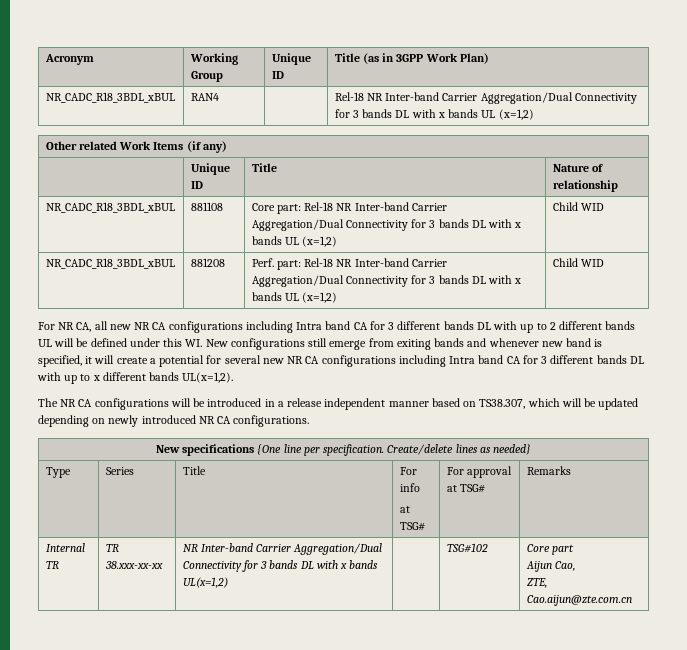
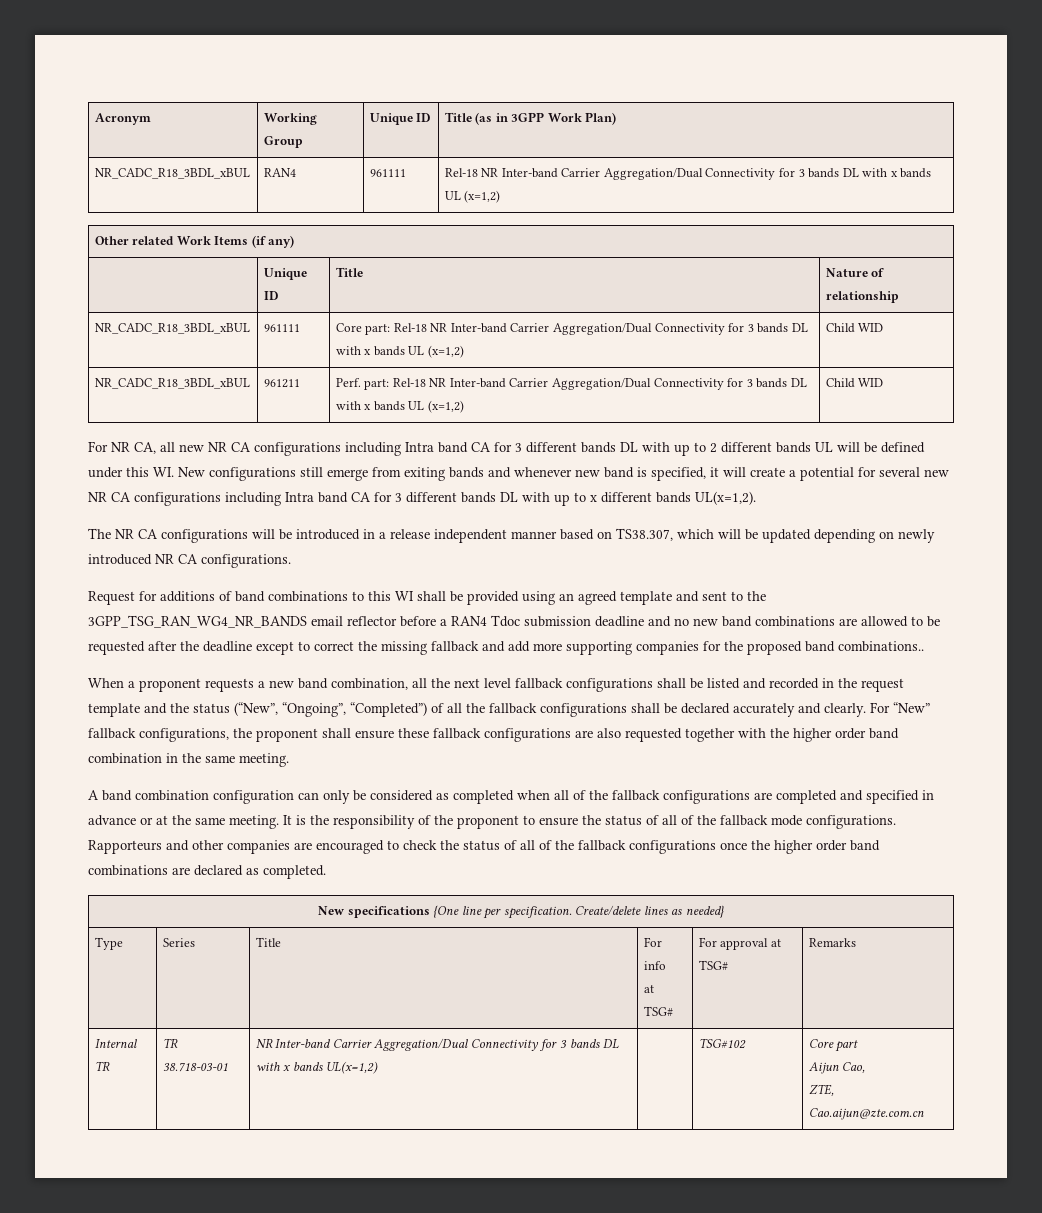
(219, 97) none -> [369,169,406,177] 961111
[190,202,223,211] 881108 -> [263,324,300,332] 961111
[190,258,225,267] 881208 -> [263,379,300,388] 961211
(310, 421) none -> [88,591,766,605] [88,615,940,628] [88,641,924,655] [88,678,904,692] [88,702,930,717] [88,728,899,742] [88,753,289,767] [88,790,934,804] [88,815,896,829] [88,840,880,854] [88,865,326,879] // Request for additions of band combinations to this WI shall be provided using an agreed template and sent to the 3GPP_TSG_RAN_WG4_NR_BANDS email reflector before a RAN4 Tdoc submission deadline and no new band combinations are allowed to be requested after the deadline except to correct the missing fallback and add more supporting companies for the proposed band combinations.. // When a proponent requests a new band combination, all the next level fallback configurations shall be listed and recorded in the request template and the status (“New”, “Ongoing”, “Completed”) of all the fallback configurations shall be declared accurately and clearly. For “New” fallback configurations, the proponent shall ensure these fallback configurations are also requested together with the higher order band combination in the same meeting. // A band combination configuration can only be considered as completed when all of the fallback configurations are completed and specified in advance or at the same meeting. It is the responsibility of the proponent to ensure the status of all of the fallback mode configurations. Rapporteurs and other companies are encouraged to check the status of all of the fallback configurations once the higher order band combinations are declared as completed.
[104,561,163,569] 38.xxx-xx-xx -> [162,1063,228,1072] 38.718-03-01

